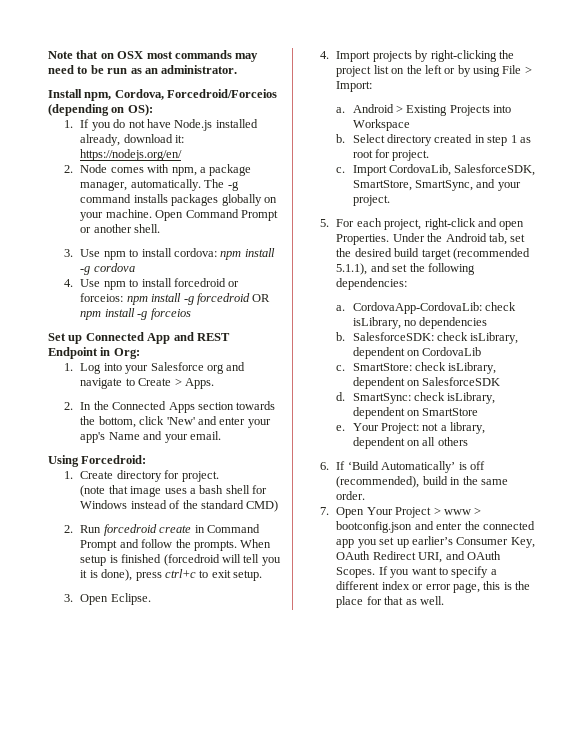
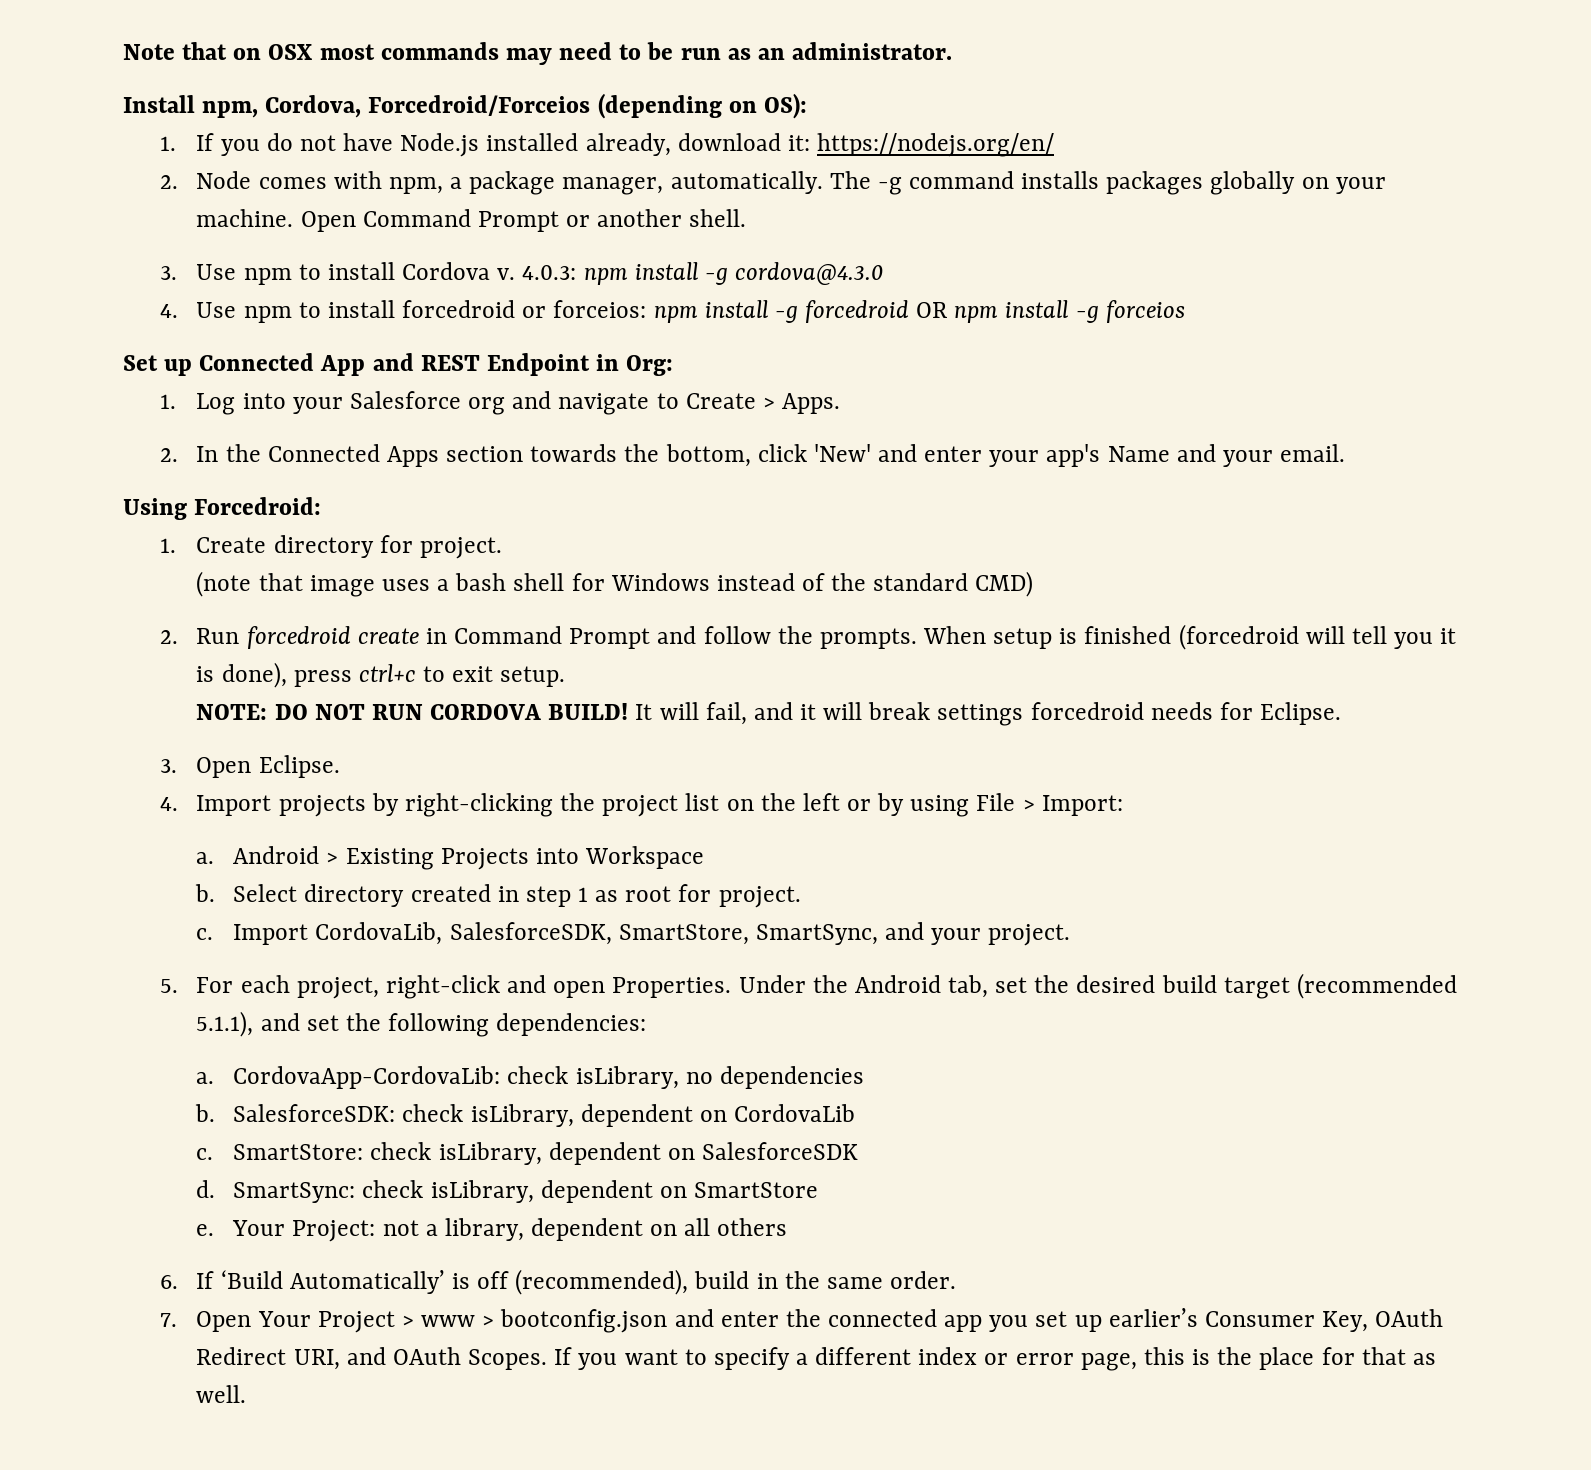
[173,248,275,260] [80,263,135,275] cordova: npm install -g cordova -> [402,262,884,285] Cordova v. 4.0.3: npm install -g cordova@4.3.0
(263, 575) none -> [196,702,1342,726] // NOTE: DO NOT RUN CORDOVA BUILD! It will fail, and it will break settings forcedroid needs for Eclipse.

